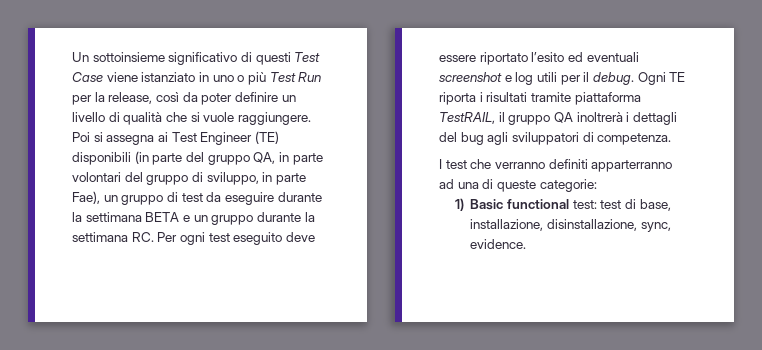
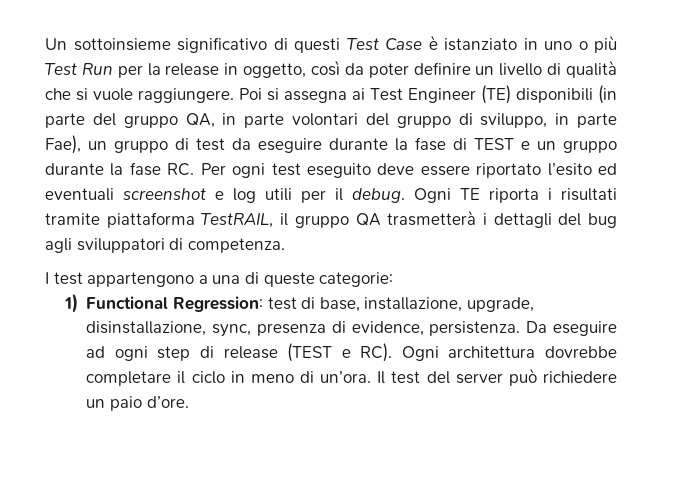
[106,72,138,82] viene -> [428,35,438,50] è
[108,92,153,104] release, -> [165,63,307,78] release in oggetto,
[85,212,180,222] settimana BETA -> [415,137,514,151] fase di TEST
[72,232,128,242] settimana -> [129,162,161,176] fase
[576,112,623,122] inoltrerà -> [387,210,477,226] trasmetterà
[470,159,673,172] [439,179,454,189] che verranno definiti apparterranno ad -> [87,272,208,287] appartengono a
[470,199,597,210] Basic functional test: -> [86,296,263,312] Functional Regression:
(544, 225) none -> [466,297,534,312] upgrade,
[470,239,527,249] evidence. -> [256,321,617,336] [86,343,617,362] [86,368,617,386] [86,396,189,411] presenza di evidence, persistenza. Da eseguire ad ogni step di release (TEST e RC). Ogni architettura dovrebbe completare il ciclo in meno di un’ora. Il test del server può richiedere un paio d’ore.

